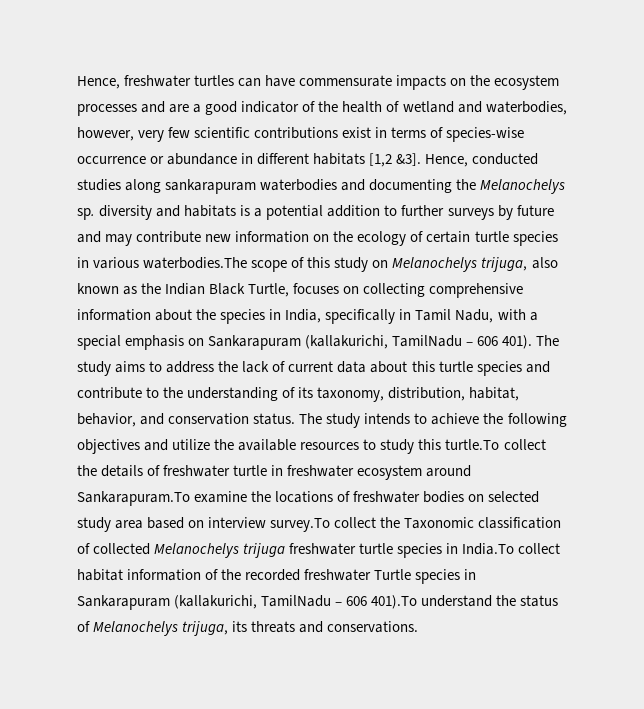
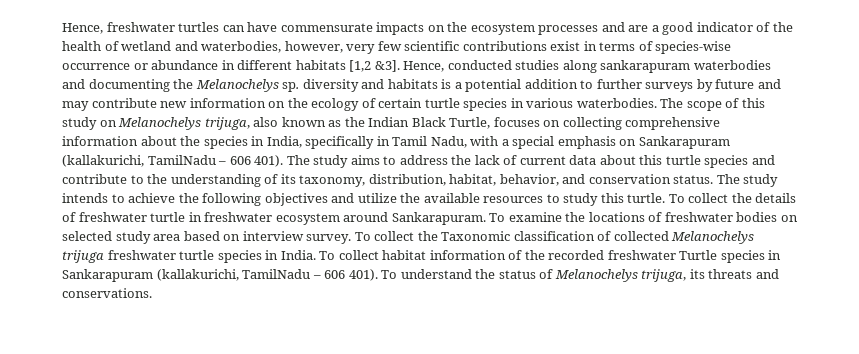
[143,257,248,269] waterbodies.The -> [576,98,684,108] waterbodies. The
[445,439,500,450] turtle.To -> [627,193,685,203] turtle. To
[77,491,190,506] Sankarapuram.To -> [391,212,506,225] Sankarapuram. To
[270,518,331,532] survey.To -> [306,232,371,244] survey. To
[462,543,515,555] India.To -> [280,250,336,260] India. To
[371,595,418,609] 401).To -> [348,269,398,281] 401). To

